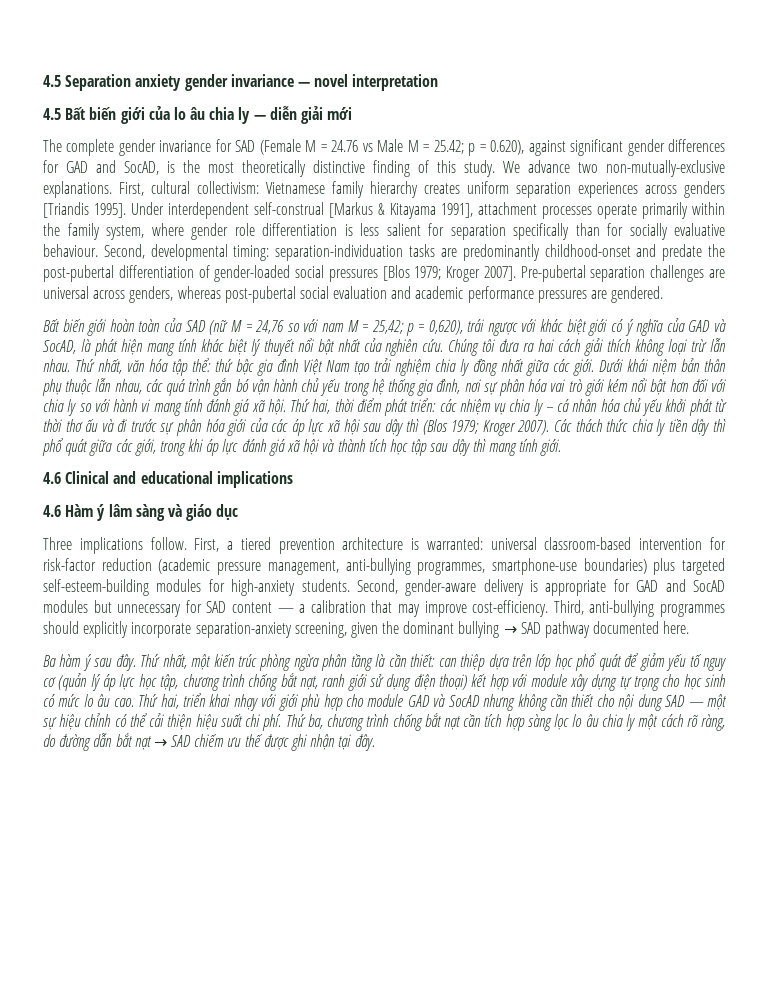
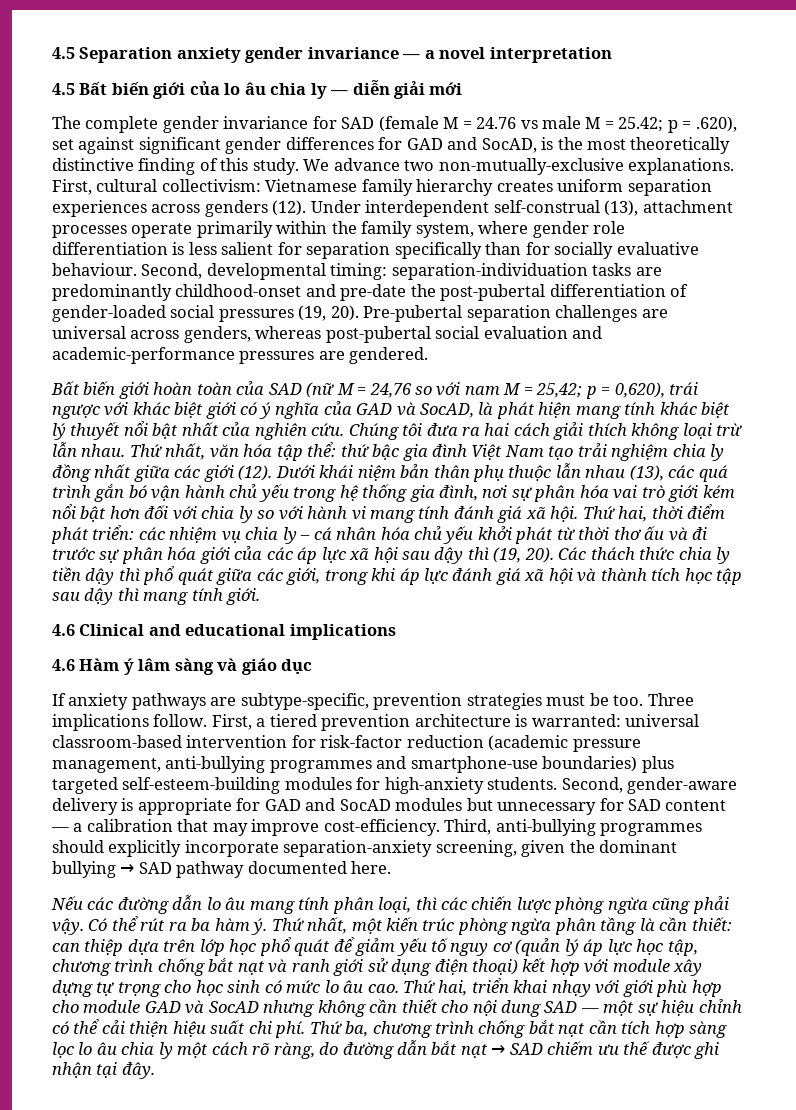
(310, 84) none -> [424,50,435,59] a
[259,139,301,155] (Female -> [378,116,439,132] (female
[377,139,404,152] Male -> [542,116,582,129] male
[490,140,525,155] 0.620), -> [695,116,737,132] [52,139,74,150] .620), set
[43,202,126,218] [Triandis 1995]. -> [272,200,307,216] (12).
[329,202,473,219] [Markus & Kitayama 1991], -> [604,200,639,216] (13),
[662,244,703,261] predate -> [340,284,407,301] pre-date
[382,265,516,282] [Blos 1979; Kroger 2007]. -> [298,305,359,321] (19, 20).
[415,286,534,303] academic performance -> [52,347,235,364] academic-performance
[573,359,594,376] giới. -> [203,465,273,482] giới (12).
[114,379,142,394] nhau, -> [585,465,664,481] nhau (13),
[422,419,550,436] (Blos 1979; Kroger 2007). -> [493,547,554,563] (19, 20).
(239, 512) none -> [52,693,644,710] If anxiety pathways are subtype-specific, prevention strategies must be too.
[417,562,486,575] programmes, -> [269,756,407,773] programmes and
[43,654,136,671] Ba hàm ý sau đây. -> [51,895,729,914] [52,916,268,935] Nếu các đường dẫn lo âu mang tính phân loại, thì các chiến lược phòng ngừa cũng phải vậy. Có thể rút ra ba hàm ý.
[299,676,318,690] nạt, -> [237,959,288,975] nạt và

